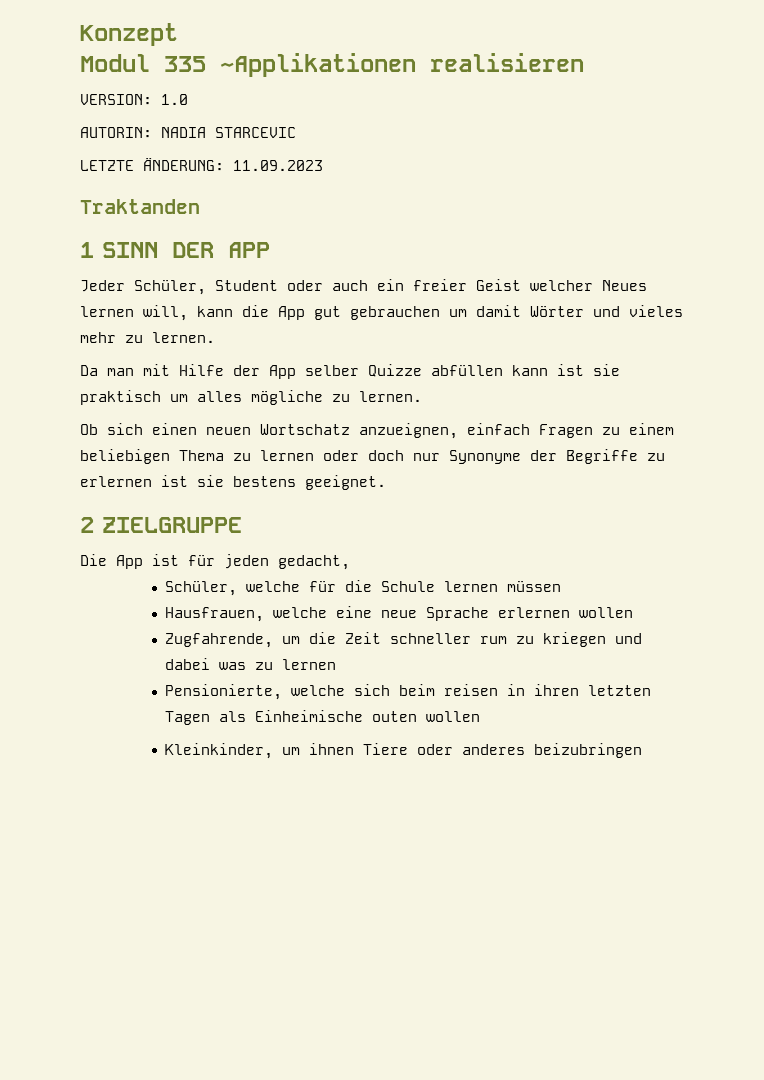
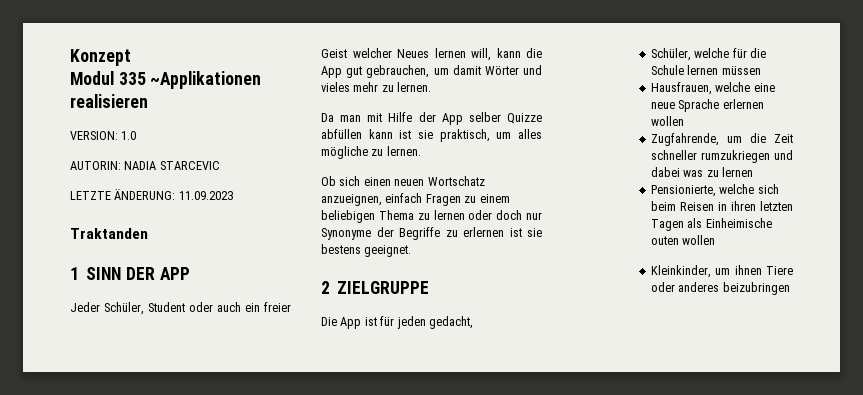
[350,306,440,320] gebrauchen -> [366,65,430,78] gebrauchen,
[80,390,161,405] praktisch -> [439,129,490,142] praktisch,
[480,632,607,647] rum zu kriegen -> [700,150,770,163] rumzukriegen
[444,684,499,696] reisen -> [679,202,714,211] Reisen

